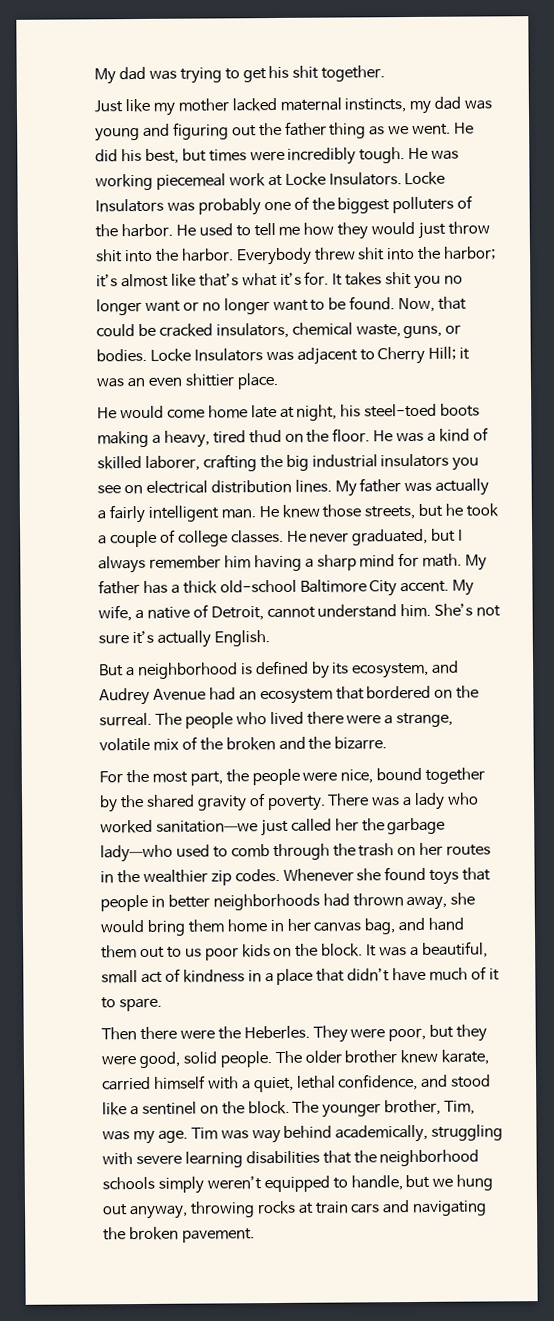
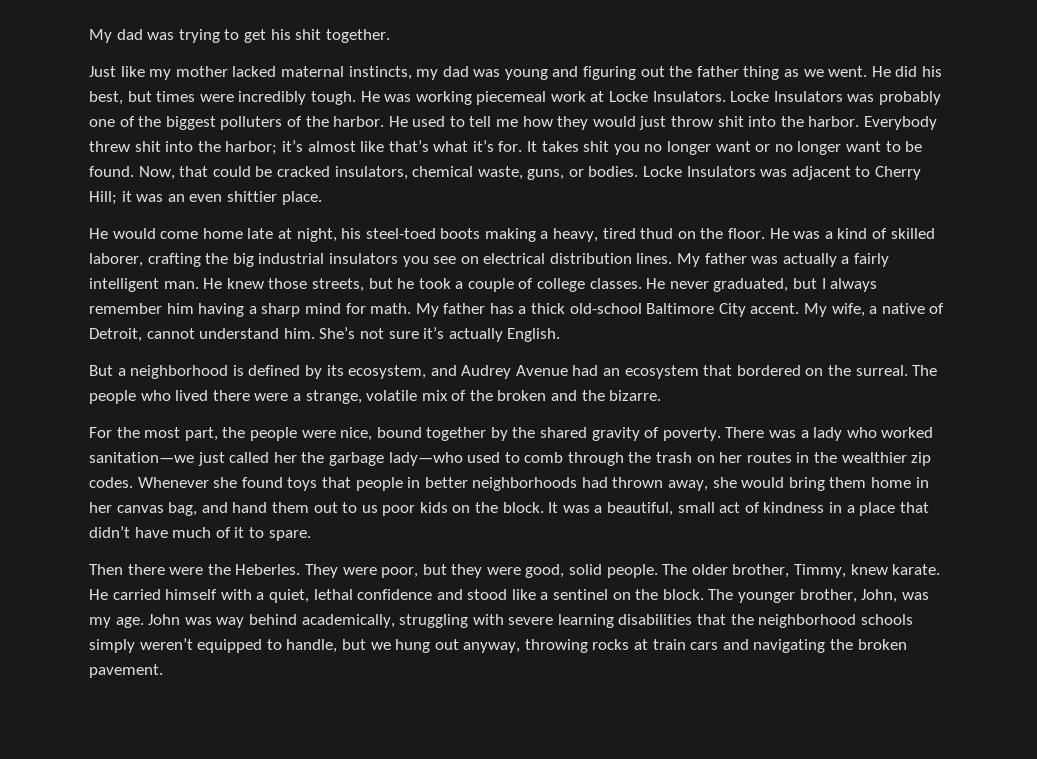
[344,1049,490,1065] brother knew karate, -> [732,564,941,578] [89,589,108,600] brother, Timmy, knew karate. He
[338,1073,419,1091] confidence, -> [357,589,433,600] confidence
[444,1100,476,1115] Tim, -> [861,589,898,603] John,
[190,1127,218,1140] Tim -> [148,614,181,625] John

